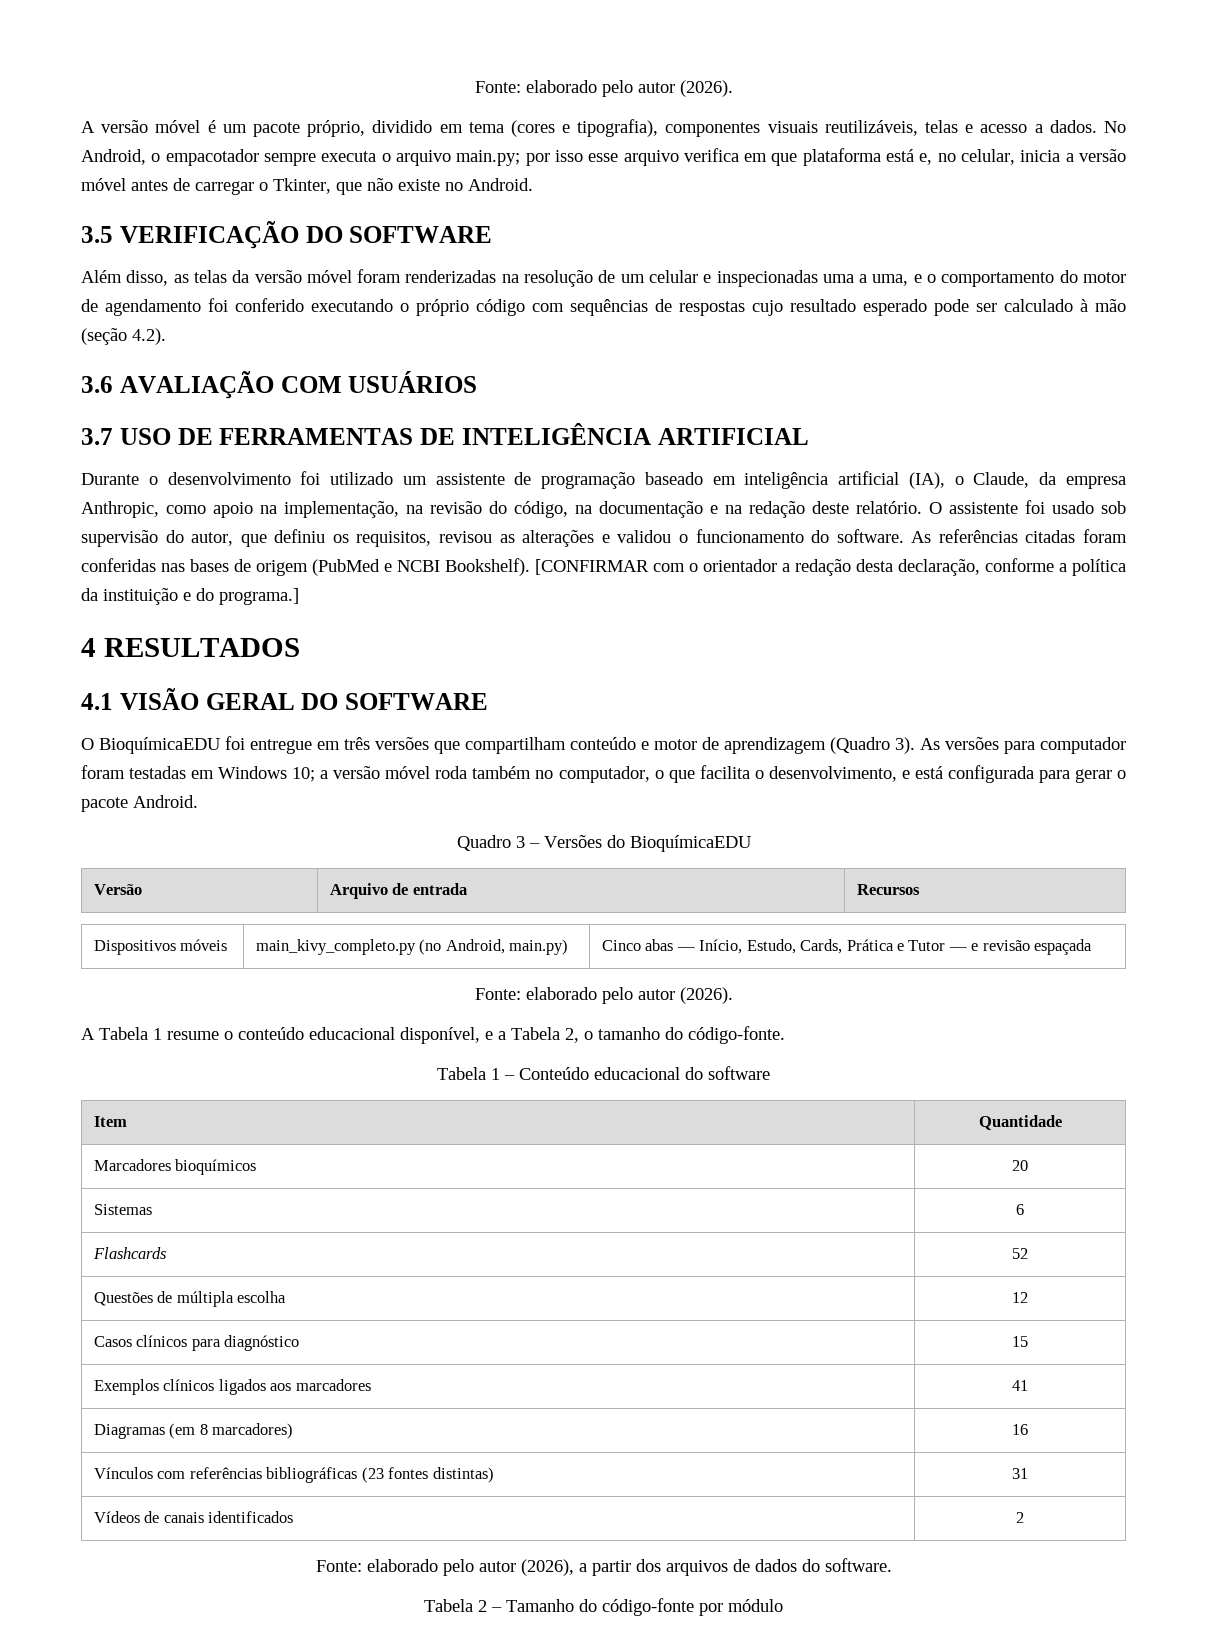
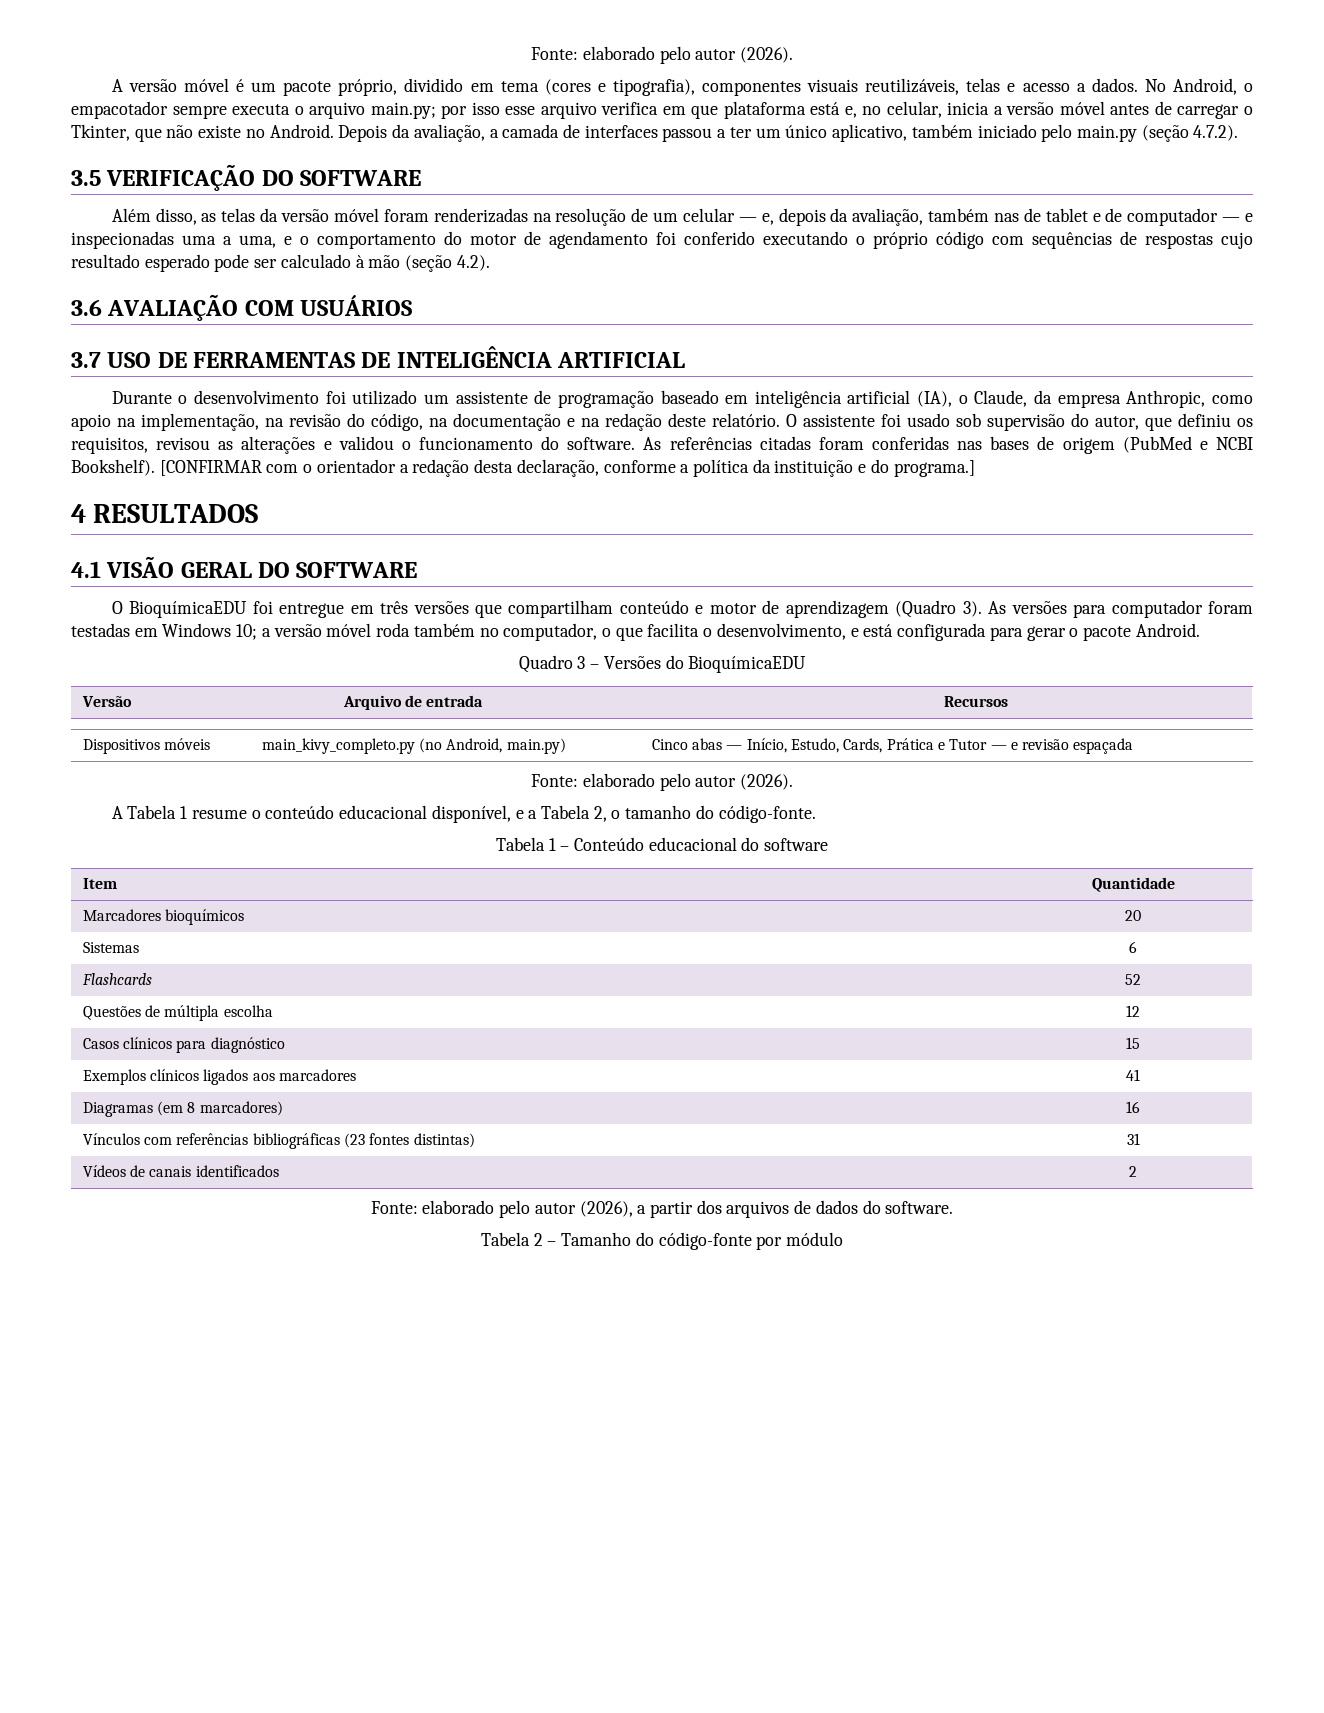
(533, 184) none -> [338,124,1239,142] Depois da avaliação, a camada de interfaces passou a ter um único aplicativo, também iniciado pelo main.py (seção 4.7.2).
(698, 276) none -> [738,208,1241,226] — e, depois da avaliação, também nas de tablet e de computador —

